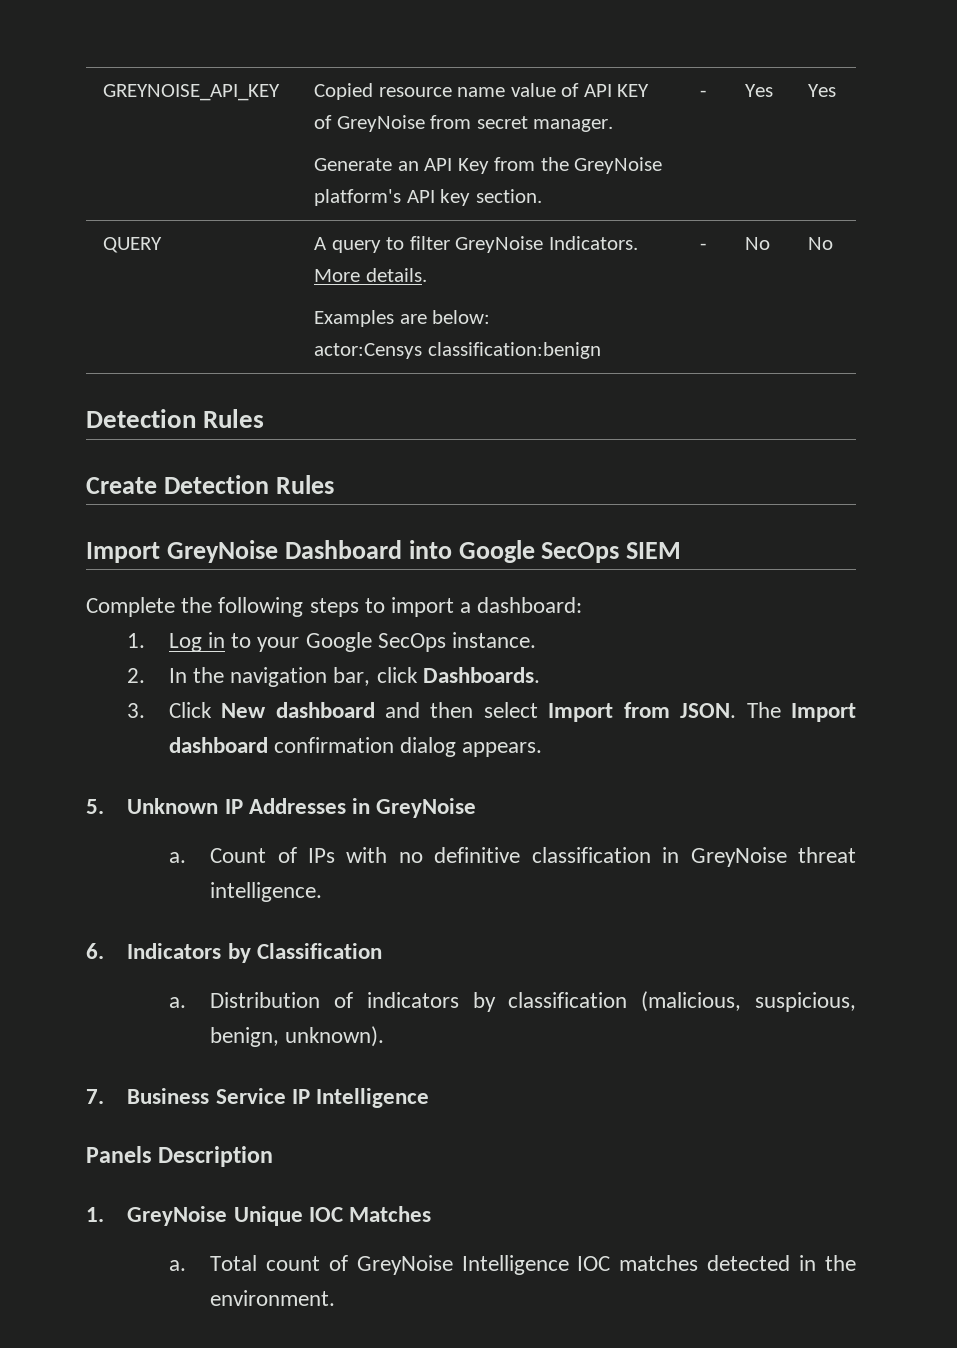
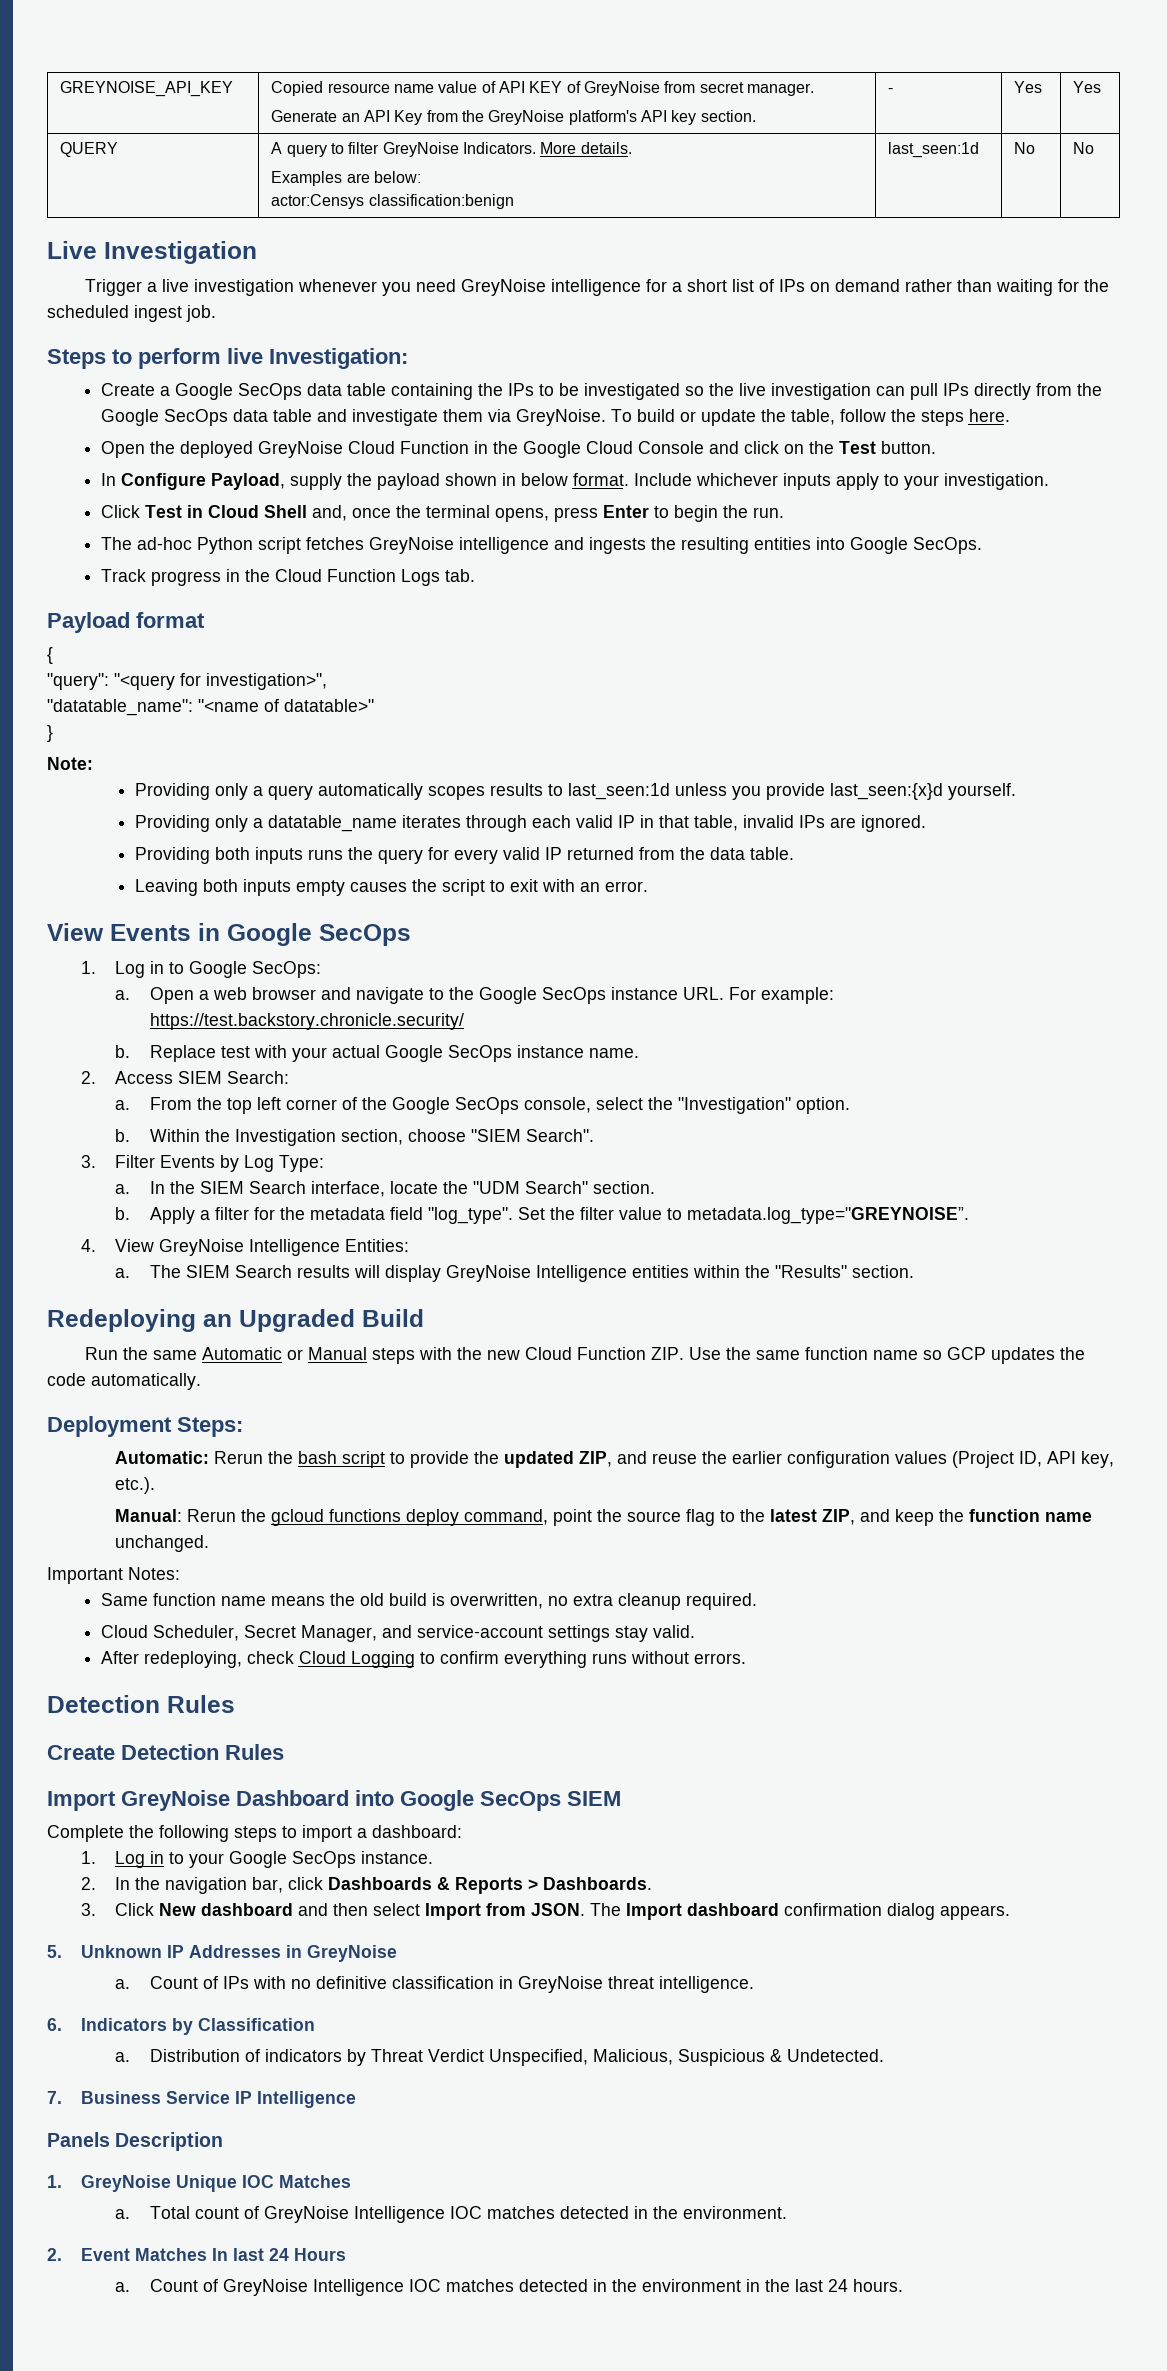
[700,243,707,250] - -> [888,142,980,158] last_seen:1d
(834, 243) none -> [47,241,257,264] [84,279,1109,296] [47,305,216,322] [47,348,408,369] [100,383,1102,400] [100,409,1010,426] [100,441,936,458] [100,473,1049,490] [100,505,784,522] [100,537,982,554] [100,569,475,586] [47,612,205,633] [47,647,53,664] [47,673,327,690] [47,699,374,716] [47,725,53,742] [47,757,93,770] [134,783,1016,800] [134,815,926,832] [134,847,794,864] [134,879,648,896] [47,923,411,946] [81,961,322,978] [115,987,834,1004] [149,1013,464,1030] [115,1045,639,1062] [81,1071,290,1084] [115,1097,850,1114] [115,1129,594,1146] [81,1155,325,1172] [115,1181,655,1197] [115,1207,969,1224] [81,1239,410,1256] [115,1265,914,1282] [47,1309,424,1332] [84,1347,1085,1364] [47,1373,201,1390] [47,1416,243,1437] [115,1451,1115,1468] [115,1477,156,1494] [115,1509,1093,1526] [115,1535,210,1552] [47,1567,180,1584] [100,1593,757,1610] [100,1625,695,1642] [100,1651,746,1668] // Live Investigation // Trigger a live investigation whenever you need GreyNoise intelligence for a short list of IPs on demand rather than waiting for the scheduled ingest job. // Steps to perform live Investigation: // Create a Google SecOps data table containing the IPs to be investigated so the live investigation can pull IPs directly from the Google SecOps data table and investigate them via GreyNoise. To build or update the table, follow the steps here. // Open the deployed GreyNoise Cloud Function in the Google Cloud Console and click on the Test button. // In Configure Payload, supply the payload shown in below format. Include whichever inputs apply to your investigation. // Click Test in Cloud Shell and, once the terminal opens, press Enter to begin the run. // The ad-hoc Python script fetches GreyNoise intelligence and ingests the resulting entities into Google SecOps. // Track progress in the Cloud Function Logs tab. // Payload format // { // "query": "<query for investigation>", // "datatable_name": "<name of datatable>" // } // Note: // Providing only a query automatically scopes results to last_seen:1d unless you provide last_seen:{x}d yourself. // Providing only a datatable_name iterates through each valid IP in that table, invalid IPs are ignored. // Providing both inputs runs the query for every valid IP returned from the data table. // Leaving both inputs empty causes the script to exit with an error. // View Events in Google SecOps // 1. Log in to Google SecOps: // a. Open a web browser and navigate to the Google SecOps instance URL. For example: https://test.backstory.chronicle.security/ // b. Replace test with your actual Google SecOps instance name. // 2. Access SIEM Search: // a. From the top left corner of the Google SecOps console, select the "Investigation" option. // b. Within the Investigation section, choose "SIEM Search". // 3. Filter Events by Log Type: // a. In the SIEM Search interface, locate the "UDM Search" section. // b. Apply a filter for the metadata field "log_type". Set the filter value to metadata.log_type="GREYNOISE”. // 4. View GreyNoise Intelligence Entities: // a. The SIEM Search results will display GreyNoise Intelligence entities within the "Results" section. // Redeploying an Upgraded Build // Run the same Automatic or Manual steps with the new Cloud Function ZIP. Use the same function name so GCP updates the code automatically. // Deployment Steps: // Automatic: Rerun the bash script to provide the updated ZIP, and reuse the earlier configuration values (Project ID, API key, etc.). // Manual: Rerun the gcloud functions deploy command, point the source flag to the latest ZIP, and keep the function name unchanged. // Important Notes: // Same function name means the old build is overwritten, no extra cleanup required. // Cloud Scheduler, Secret Manager, and service-account settings stay valid. // After redeploying, check Cloud Logging to confirm everything runs without errors.
(418, 675) none -> [328,1877,539,1894] Dashboards & Reports >
[508,991,856,1012] [210,1026,385,1047] classification (malicious, suspicious, benign, unknown). -> [370,2049,884,2066] Threat Verdict Unspecified, Malicious, Suspicious & Undetected.
(336, 1298) none -> [47,2248,347,2261] [115,2279,903,2296] // 2. Event Matches In last 24 Hours // a. Count of GreyNoise Intelligence IOC matches detected in the environment in the last 24 hours.

